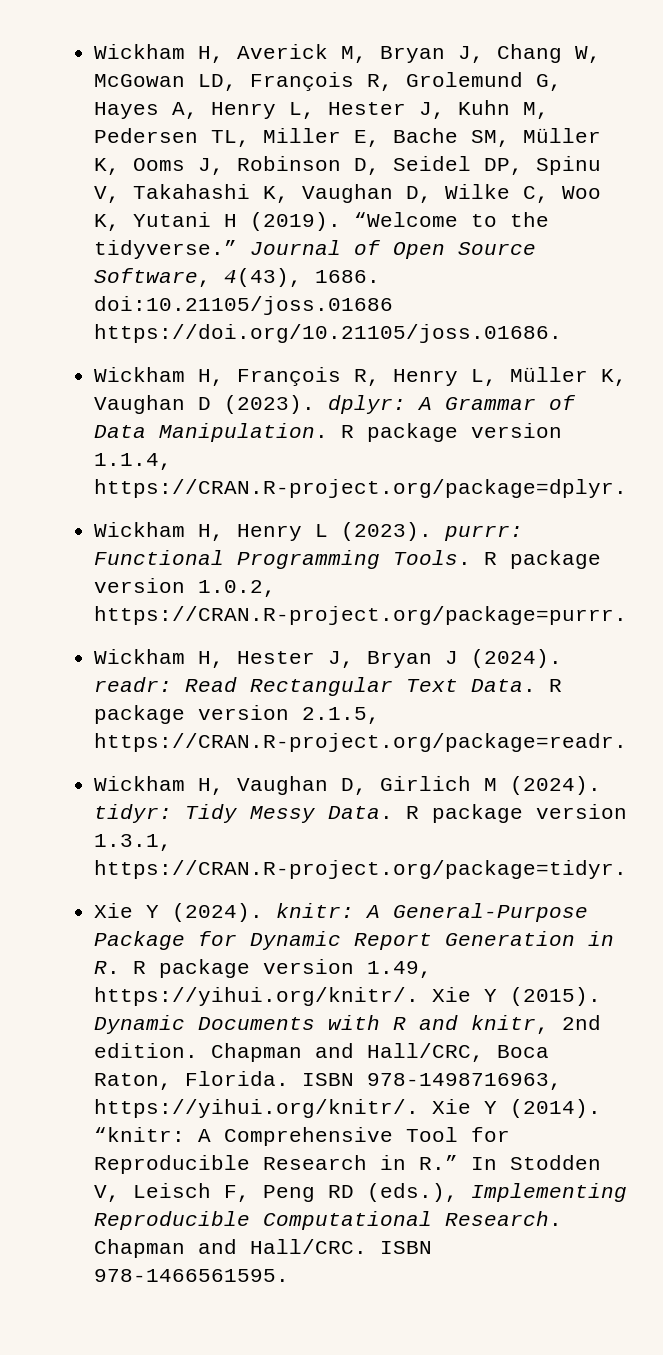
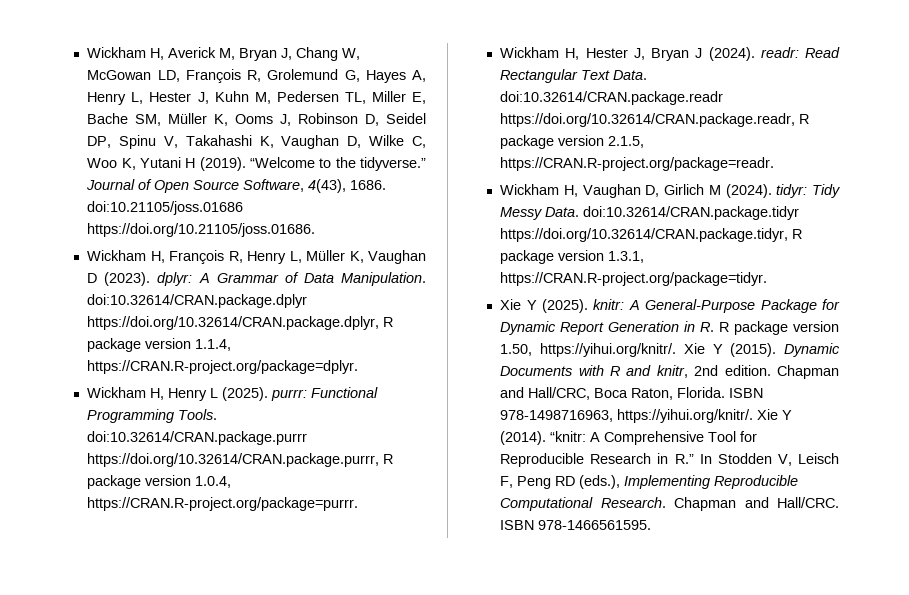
(328, 432) none -> [87,294,308,308] [87,316,380,330] doi:10.32614/CRAN.package.dplyr https://doi.org/10.32614/CRAN.package.dplyr,
[340,522,432,541] (2023). -> [222,387,269,401] (2025).
[483,550,601,569] [93,578,276,597] R package version 1.0.2, -> [87,431,308,445] [87,453,394,467] [87,475,232,489] doi:10.32614/CRAN.package.purrr https://doi.org/10.32614/CRAN.package.purrr, R package version 1.0.4,
(536, 685) none -> [500,91,724,105] [500,113,796,127] doi:10.32614/CRAN.package.readr https://doi.org/10.32614/CRAN.package.readr,
(393, 812) none -> [583,206,800,220] [500,228,789,242] doi:10.32614/CRAN.package.tidyr https://doi.org/10.32614/CRAN.package.tidyr,
[171,903,263,922] (2024). -> [542,299,589,313] (2025).
[366,961,432,978] 1.49, -> [500,344,533,356] 1.50,

